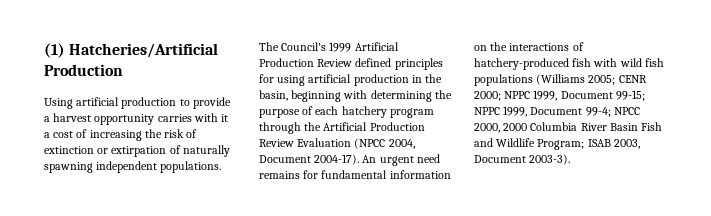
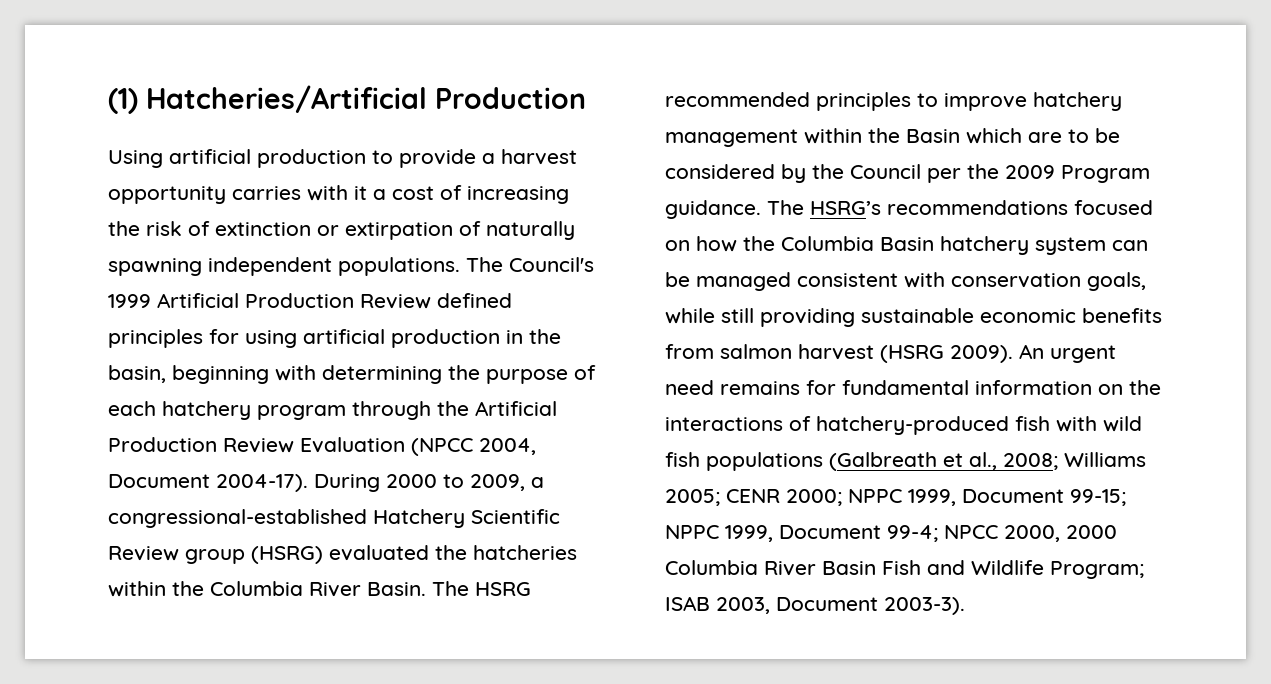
(360, 159) none -> [314,474,544,492] [108,509,560,528] [108,545,577,564] [108,581,531,597] [665,92,1122,111] [665,128,1120,147] [665,164,1150,183] [665,200,1153,219] [665,236,1148,255] [665,272,1146,291] [665,308,1162,327] [665,344,1013,363] During 2000 to 2009, a congressional-established Hatchery Scientific Review group (HSRG) evaluated the hatcheries within the Columbia River Basin. The HSRG recommended principles to improve hatchery management within the Basin which are to be considered by the Council per the 2009 Program guidance. The HSRG’s recommendations focused on how the Columbia Basin hatchery system can be managed consistent with conservation goals, while still providing sustainable economic benefits from salmon harvest (HSRG 2009).
[536,74,586,85] (Williams -> [829,452,1146,471] (Galbreath et al., 2008; Williams

